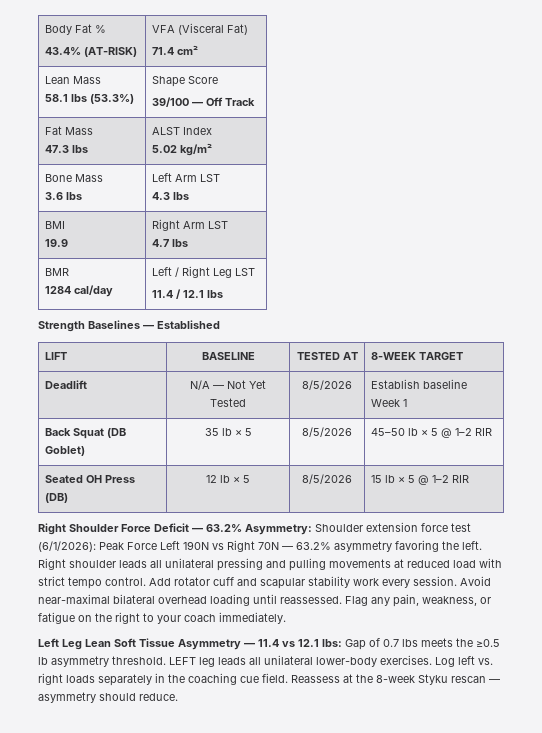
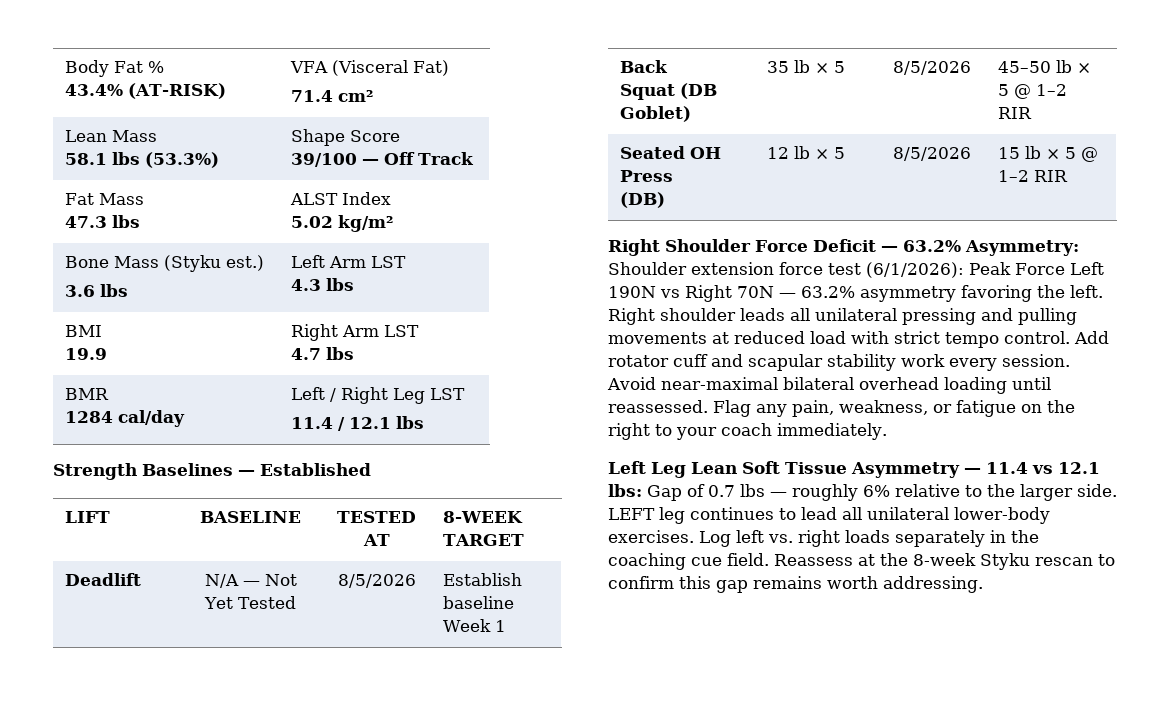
(103, 178) none -> [164,255,265,272] (Styku est.)
[421,638,500,647] [38,656,246,667] meets the ≥0.5 lb asymmetry threshold. LEFT leg leads -> [770,484,1117,501] [608,507,837,524] — roughly 6% relative to the larger side. LEFT leg continues to lead
[489,679,500,683] [38,692,178,703] — asymmetry should reduce. -> [1098,554,1115,566] [608,576,983,593] to confirm this gap remains worth addressing.

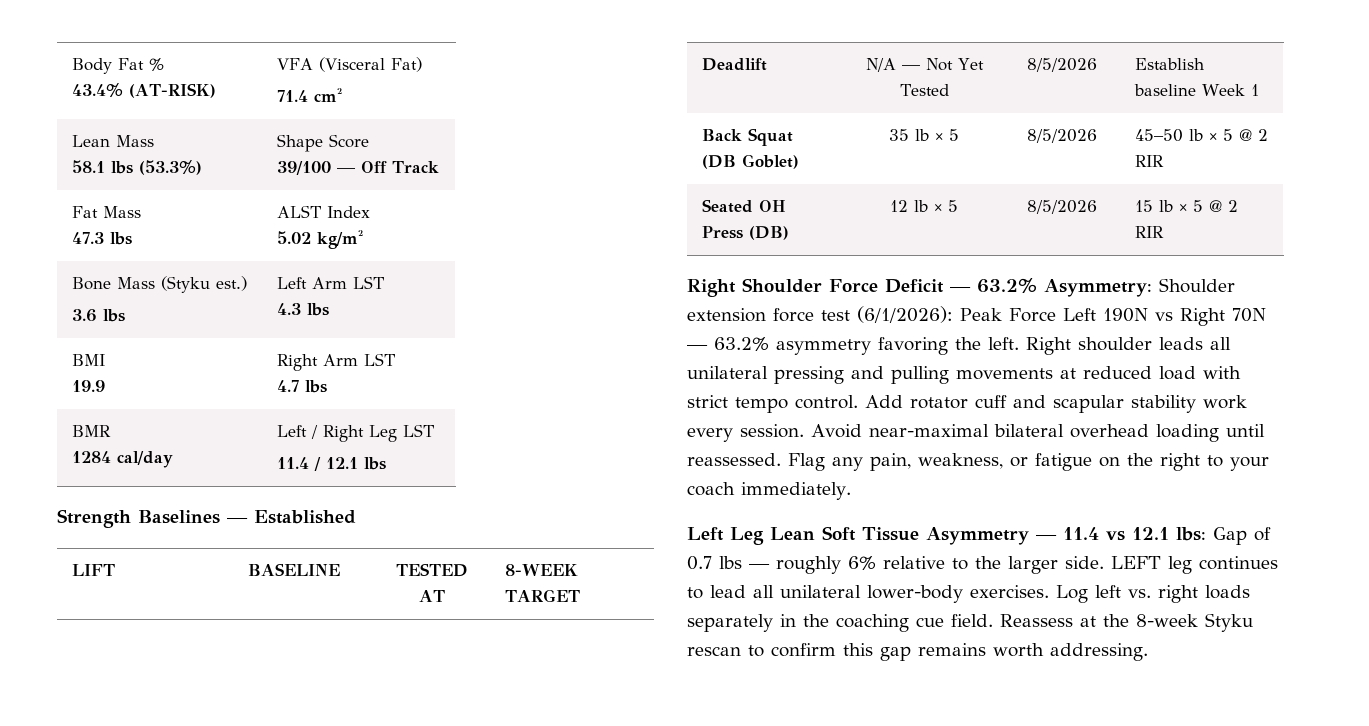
[1036,84,1068,96] 1–2 -> [1257,129,1268,141] 2
[998,170,1030,182] 1–2 -> [1227,200,1238,212] 2

